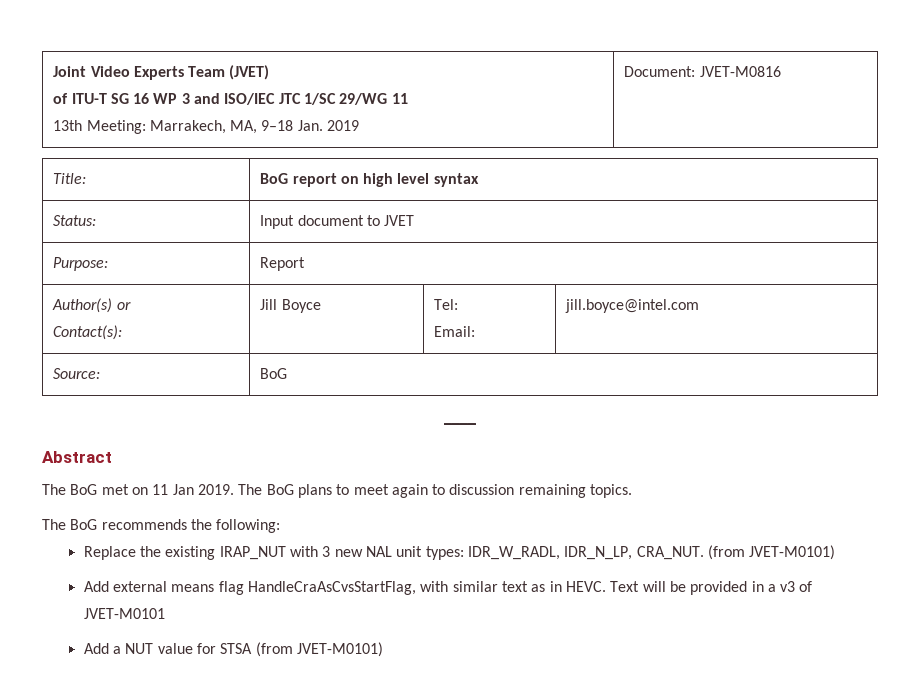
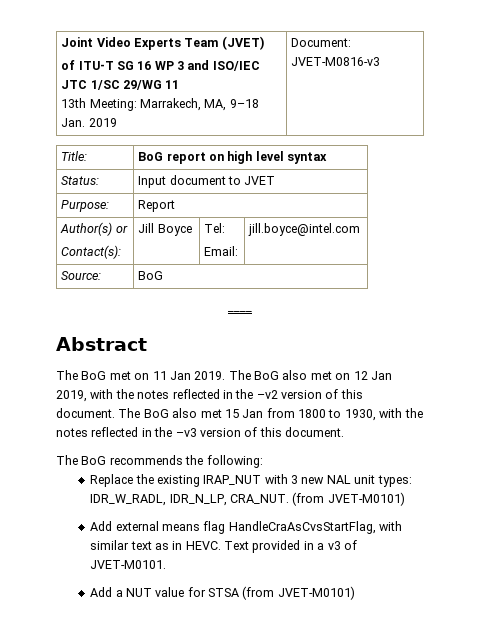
[699,66,781,77] JVET-M0816 -> [291,57,381,66] JVET-M0816-v3
[297,484,633,498] plans to meet again to discussion remaining topics. -> [282,370,392,380] [56,389,363,402] [56,408,423,421] [56,427,344,437] also met on 12 Jan 2019, with the notes reflected in the –v2 version of this document. The BoG also met 15 Jan from 1800 to 1930, with the notes reflected in the –v3 version of this document.
[642,581,686,592] will be -> (250, 545) none
[83,608,165,619] JVET-M0101 -> [90,560,167,569] JVET-M0101.

